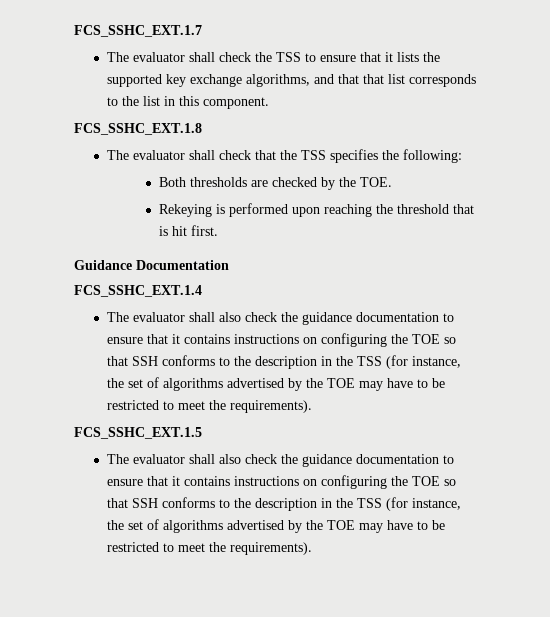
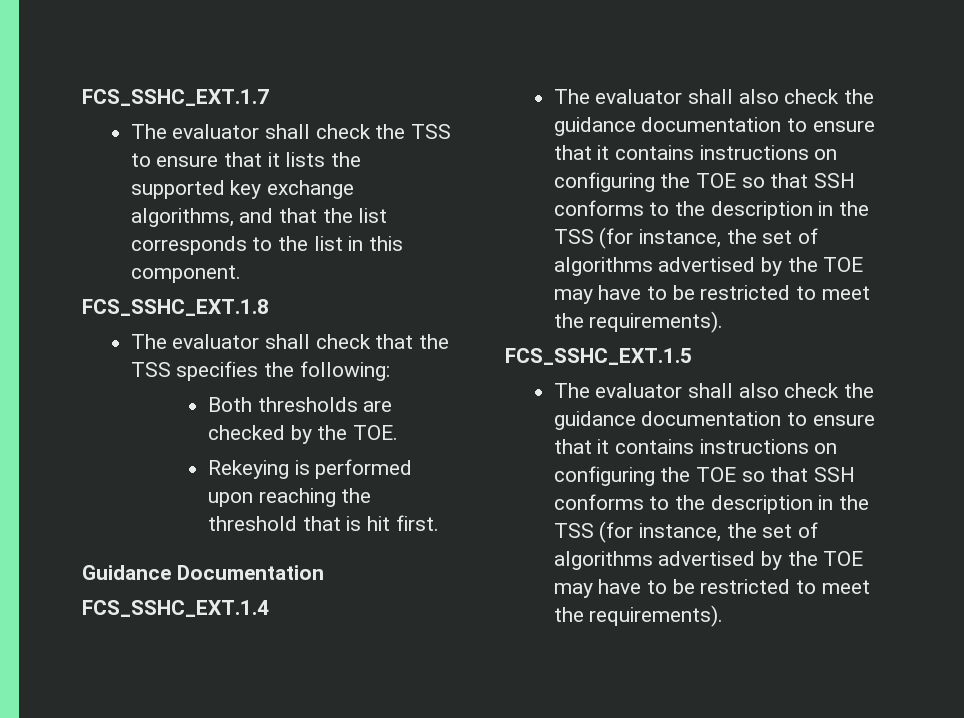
[362,74,384,84] that -> [322,208,353,223] the

